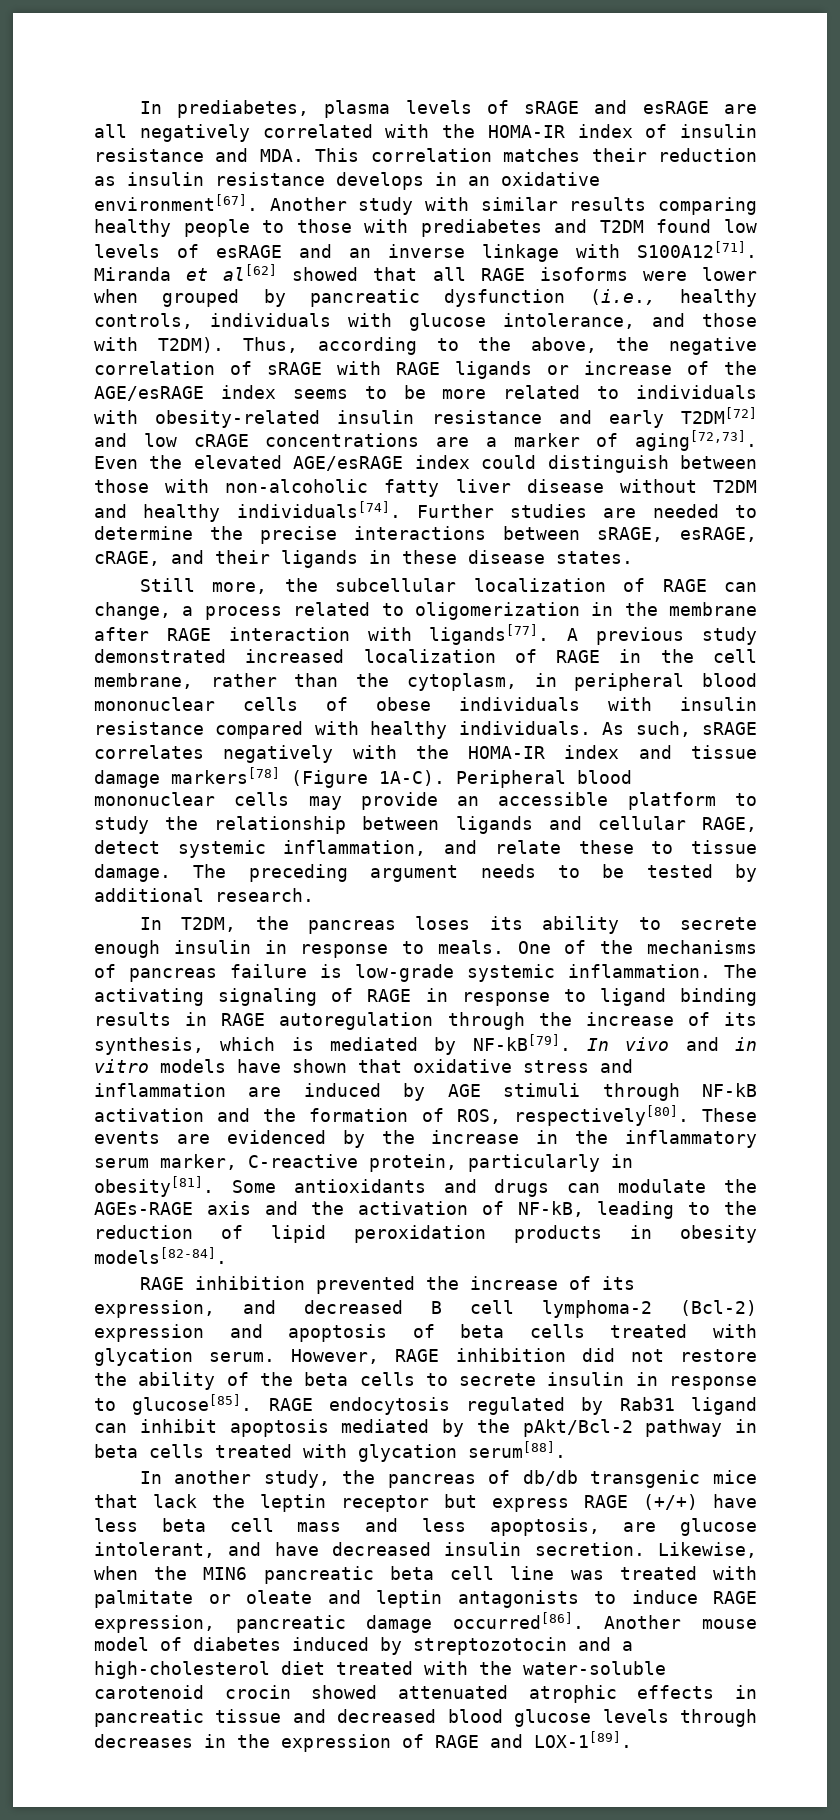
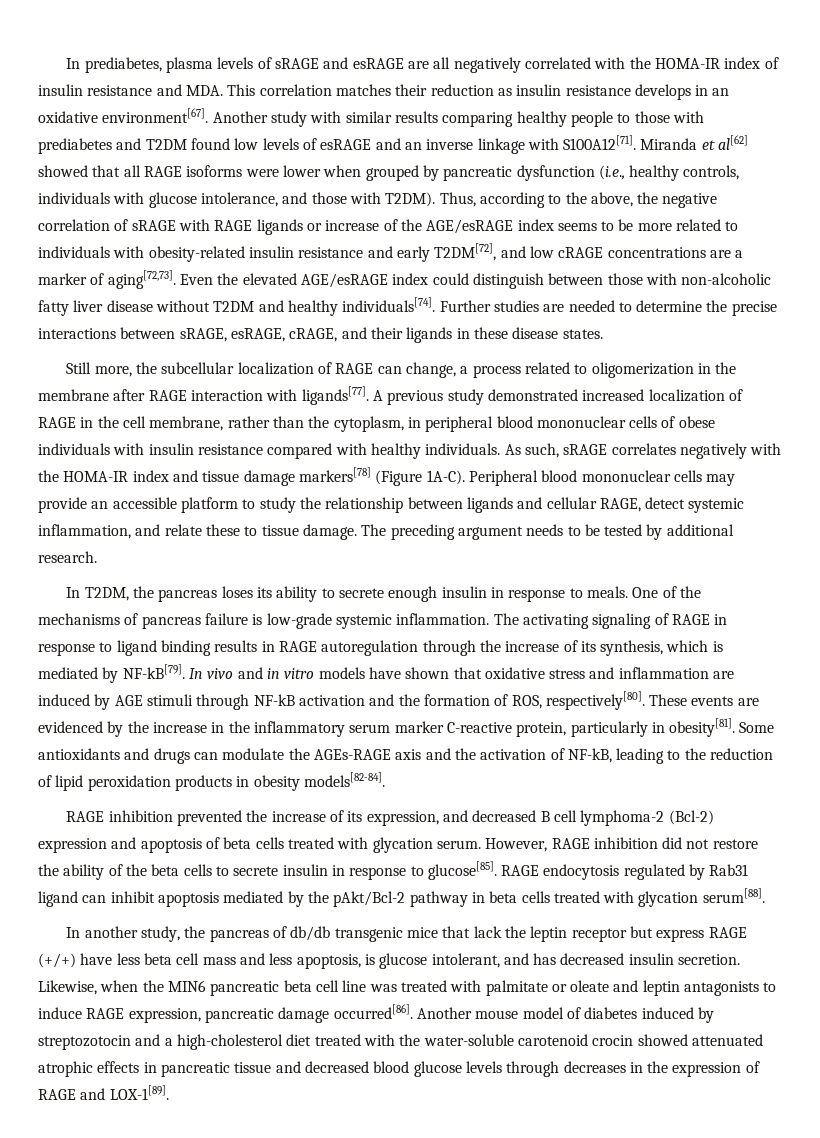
[681,407,757,424] T2DM[72] -> [434,243,497,261] T2DM[72],
[160,1154,237,1170] marker, -> [394,721,444,733] marker
[623,1522,657,1532] are -> [364,954,375,965] is
[274,1542,319,1556] have -> [533,953,557,965] has

